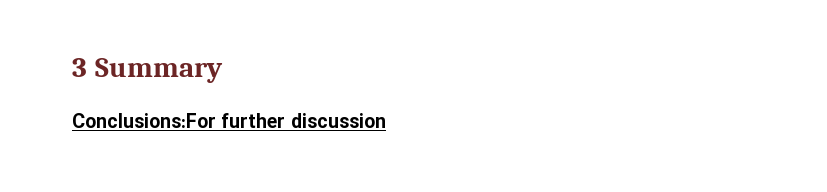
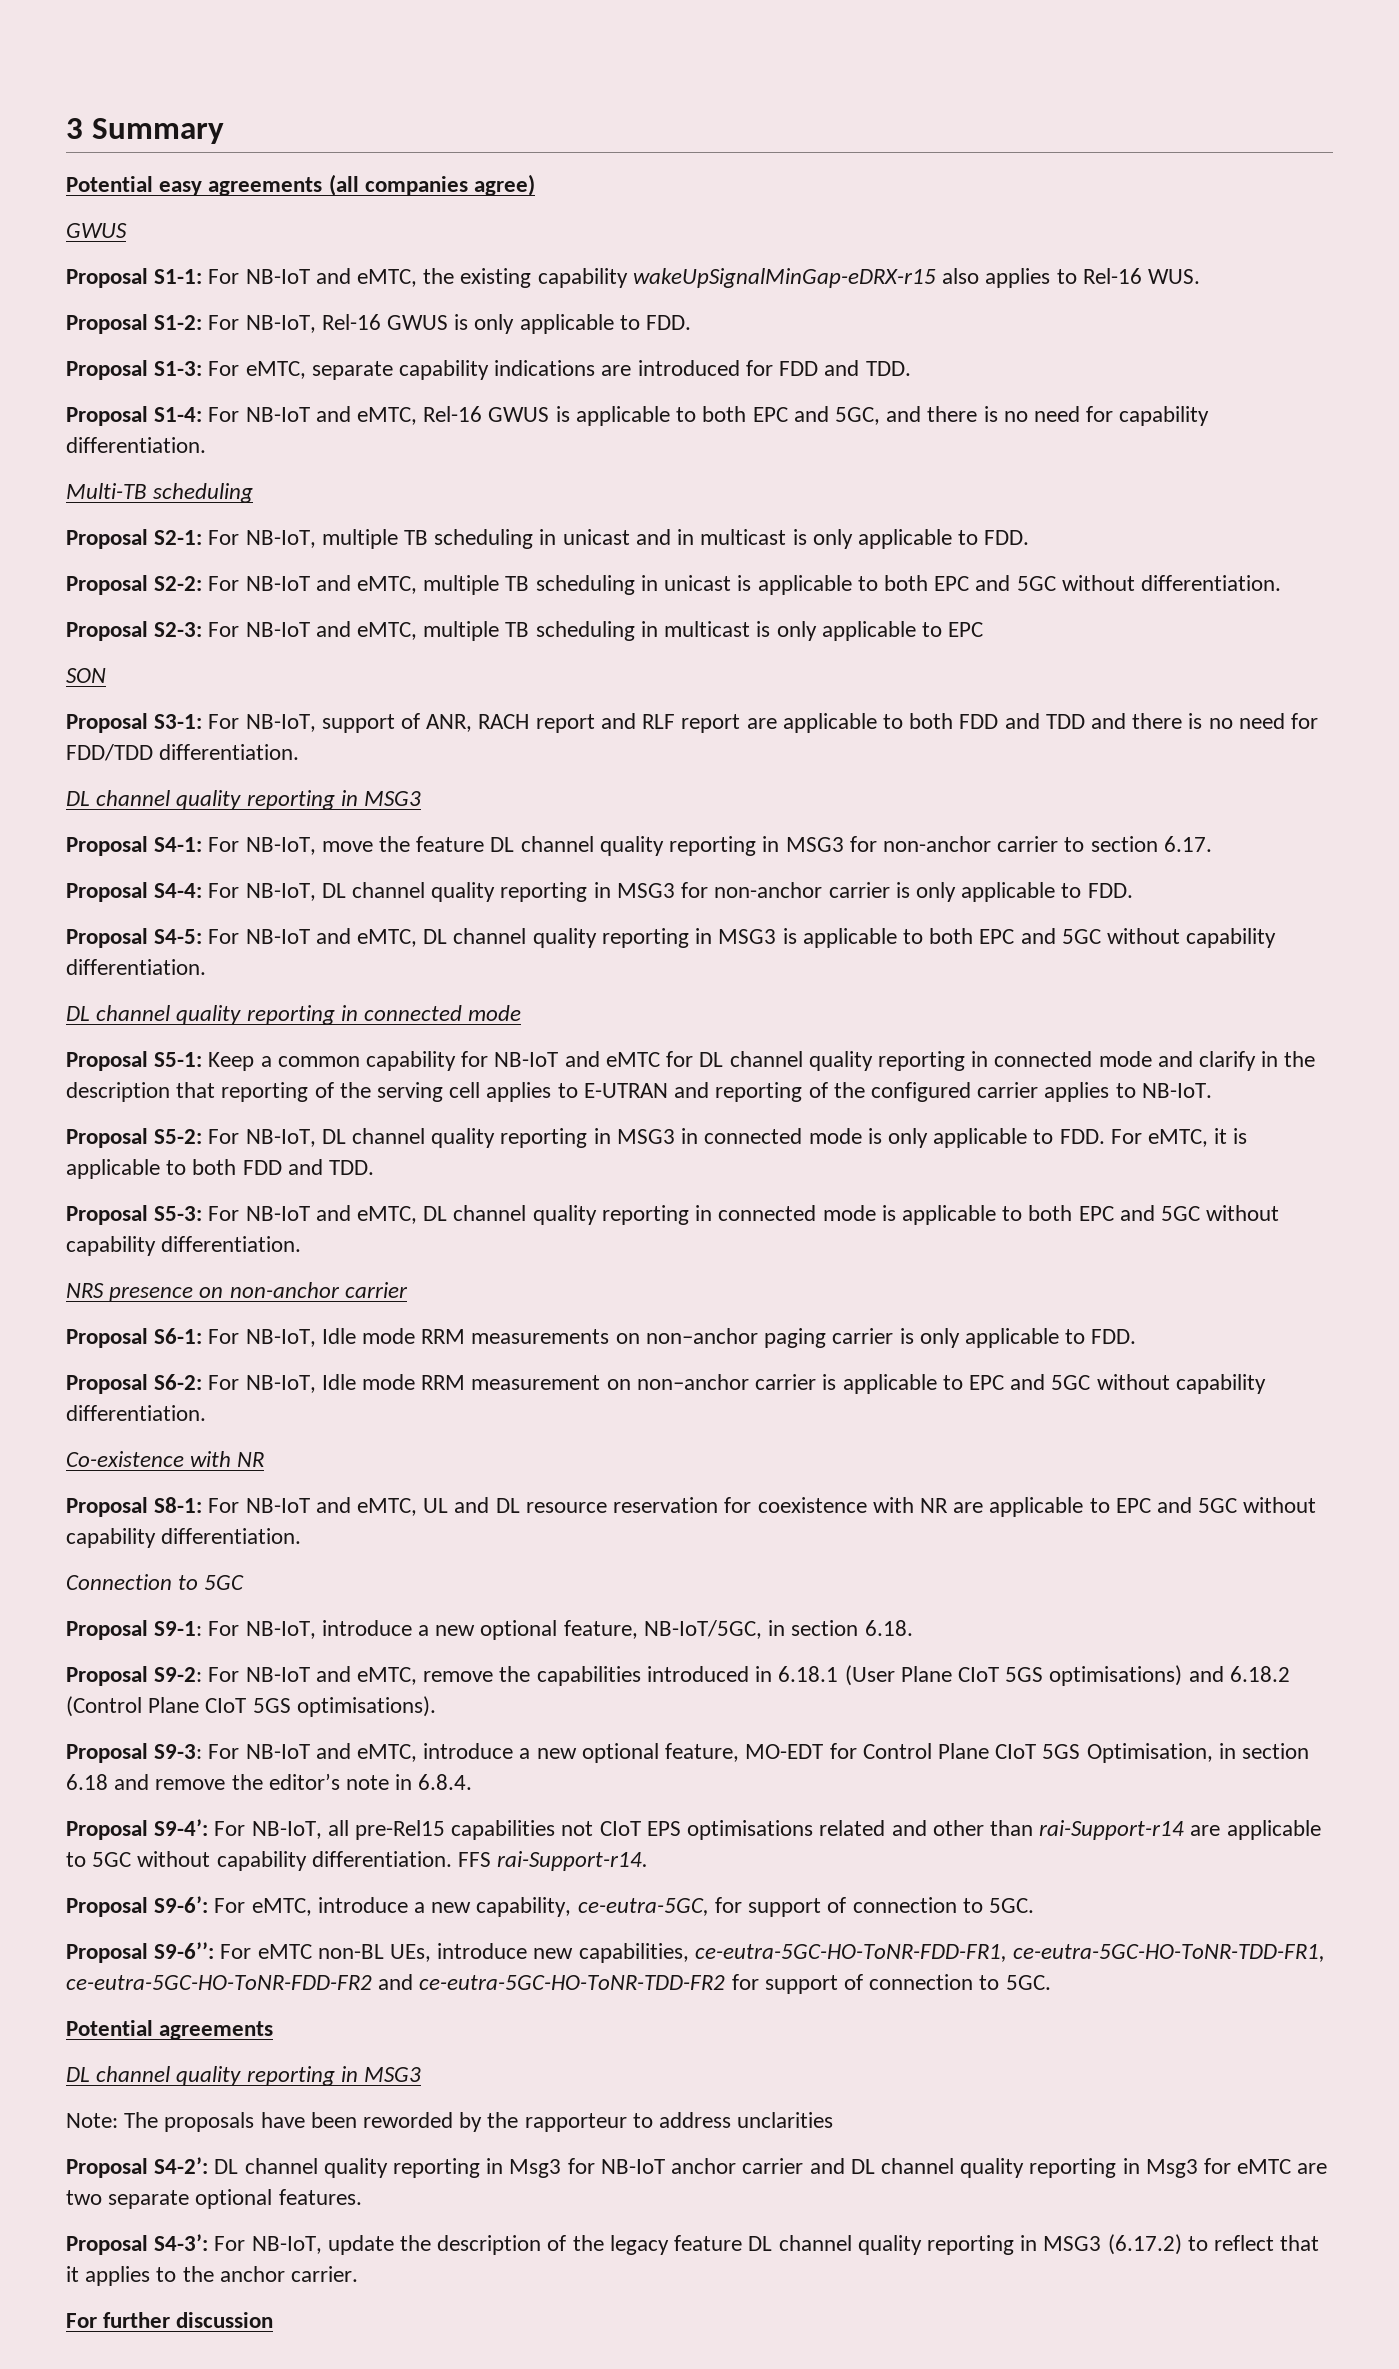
[72,113,216,128] Conclusions:For -> [66,174,536,196] [66,223,127,238] [66,268,1200,288] [66,314,692,334] [66,360,911,380] [66,406,1210,426] [66,437,206,453] [66,483,254,503] [66,529,1030,549] [66,575,1281,595] [66,621,984,641] [66,668,106,683] [66,713,1319,733] [66,744,300,761] [66,790,422,810] [66,836,1212,856] [66,882,1133,902] [66,928,1277,948] [66,959,206,975] [66,1005,522,1025] [66,1051,1316,1071] [66,1082,1212,1102] [66,1128,1248,1148] [66,1159,375,1179] [66,1205,1280,1225] [66,1236,302,1256] [66,1282,408,1302] [66,1328,1137,1348] [66,1374,1266,1394] [66,1405,206,1421] [66,1451,265,1467] [66,1497,1317,1517] [66,1528,302,1548] [66,1574,245,1590] [66,1620,913,1640] [66,1665,1290,1686] [66,1696,436,1717] [66,1743,1309,1763] [66,1773,473,1790] [66,1819,1321,1840] [66,1851,649,1871] [66,1896,1034,1917] [66,1942,1326,1963] [66,1974,1051,1994] [66,2020,274,2040] [66,2066,422,2086] [66,2112,834,2132] [66,2157,1328,2178] [66,2189,362,2209] [66,2234,1320,2255] [66,2266,359,2286] [66,2313,97,2328] Potential easy agreements (all companies agree) // GWUS // Proposal S1-1: For NB-IoT and eMTC, the existing capability wakeUpSignalMinGap-eDRX-r15 also applies to Rel-16 WUS. // Proposal S1-2: For NB-IoT, Rel-16 GWUS is only applicable to FDD. // Proposal S1-3: For eMTC, separate capability indications are introduced for FDD and TDD. // Proposal S1-4: For NB-IoT and eMTC, Rel-16 GWUS is applicable to both EPC and 5GC, and there is no need for capability differentiation. // Multi-TB scheduling // Proposal S2-1: For NB-IoT, multiple TB scheduling in unicast and in multicast is only applicable to FDD. // Proposal S2-2: For NB-IoT and eMTC, multiple TB scheduling in unicast is applicable to both EPC and 5GC without differentiation. // Proposal S2-3: For NB-IoT and eMTC, multiple TB scheduling in multicast is only applicable to EPC // SON // Proposal S3-1: For NB-IoT, support of ANR, RACH report and RLF report are applicable to both FDD and TDD and there is no need for FDD/TDD differentiation. // DL channel quality reporting in MSG3 // Proposal S4-1: For NB-IoT, move the feature DL channel quality reporting in MSG3 for non-anchor carrier to section 6.17. // Proposal S4-4: For NB-IoT, DL channel quality reporting in MSG3 for non-anchor carrier is only applicable to FDD. // Proposal S4-5: For NB-IoT and eMTC, DL channel quality reporting in MSG3 is applicable to both EPC and 5GC without capability differentiation. // DL channel quality reporting in connected mode // Proposal S5-1: Keep a common capability for NB-IoT and eMTC for DL channel quality reporting in connected mode and clarify in the description that reporting of the serving cell applies to E-UTRAN and reporting of the configured carrier applies to NB-IoT. // Proposal S5-2: For NB-IoT, DL channel quality reporting in MSG3 in connected mode is only applicable to FDD. For eMTC, it is applicable to both FDD and TDD. // Proposal S5-3: For NB-IoT and eMTC, DL channel quality reporting in connected mode is applicable to both EPC and 5GC without capability differentiation. // NRS presence on non-anchor carrier // Proposal S6-1: For NB-IoT, Idle mode RRM measurements on non–anchor paging carrier is only applicable to FDD. // Proposal S6-2: For NB-IoT, Idle mode RRM measurement on non–anchor carrier is applicable to EPC and 5GC without capability differentiation. // Co-existence with NR // Proposal S8-1: For NB-IoT and eMTC, UL and DL resource reservation for coexistence with NR are applicable to EPC and 5GC without capability differentiation. // Connection to 5GC // Proposal S9-1: For NB-IoT, introduce a new optional feature, NB-IoT/5GC, in section 6.18. // Proposal S9-2: For NB-IoT and eMTC, remove the capabilities introduced in 6.18.1 (User Plane CIoT 5GS optimisations) and 6.18.2 (Control Plane CIoT 5GS optimisations). // Proposal S9-3: For NB-IoT and eMTC, introduce a new optional feature, MO-EDT for Control Plane CIoT 5GS Optimisation, in section 6.18 and remove the editor’s note in 6.8.4. // Proposal S9-4’: For NB-IoT, all pre-Rel15 capabilities not CIoT EPS optimisations related and other than rai-Support-r14 are applicable to 5GC without capability differentiation. FFS rai-Support-r14. // Proposal S9-6’: For eMTC, introduce a new capability, ce-eutra-5GC, for support of connection to 5GC. // Proposal S9-6’’: For eMTC non-BL UEs, introduce new capabilities, ce-eutra-5GC-HO-ToNR-FDD-FR1, ce-eutra-5GC-HO-ToNR-TDD-FR1, ce-eutra-5GC-HO-ToNR-FDD-FR2 and ce-eutra-5GC-HO-ToNR-TDD-FR2 for support of connection to 5GC. // Potential agreements // DL channel quality reporting in MSG3 // Note: The proposals have been reworded by the rapporteur to address unclarities // Proposal S4-2’: DL channel quality reporting in Msg3 for NB-IoT anchor carrier and DL channel quality reporting in Msg3 for eMTC are two separate optional features. // Proposal S4-3’: For NB-IoT, update the description of the legacy feature DL channel quality reporting in MSG3 (6.17.2) to reflect that it applies to the anchor carrier. // For

